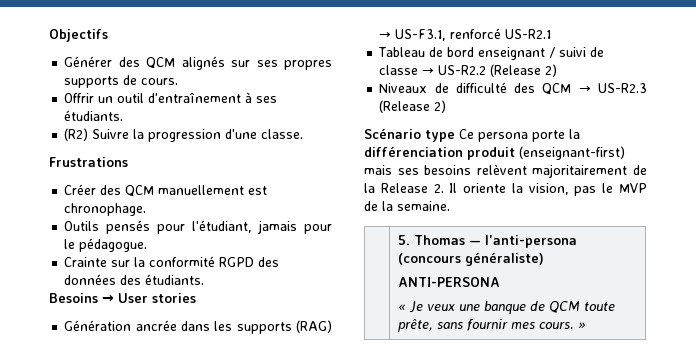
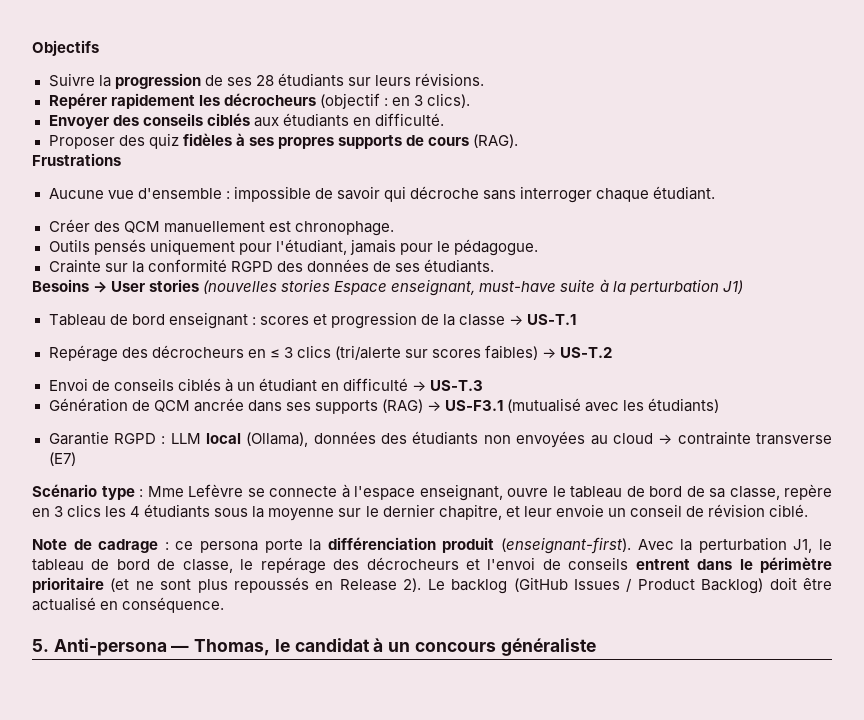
[64,56,332,70] [64,75,179,88] [64,92,278,103] [64,110,124,121] [64,128,304,142] [49,157,128,167] Générer des QCM alignés sur ses propres supports de cours. // Offrir un outil d'entraînement à ses étudiants. // (R2) Suivre la progression d'une classe. // Frustrations -> [48,73,484,89] [48,93,470,109] [48,113,444,129] [48,133,519,149] [32,153,121,166] [48,186,716,203] Suivre la progression de ses 28 étudiants sur leurs révisions. // Repérer rapidement les décrocheurs (objectif : en 3 clics). // Envoyer des conseils ciblés aux étudiants en difficulté. // Proposer des quiz fidèles à ses propres supports de cours (RAG). // Frustrations // Aucune vue d'ensemble : impossible de savoir qui décroche sans interroger chaque étudiant.
(151, 227) none -> [149,239,235,255] uniquement
[120,275,142,285] des -> [372,261,420,272] de ses
[64,320,332,334] [379,28,552,41] [378,47,605,60] [379,64,558,77] [379,82,647,95] [379,100,447,113] [364,128,474,142] // Génération ancrée dans les supports (RAG) → US-F3.1, renforcé US-R2.1 // Tableau de bord enseignant / suivi de classe → US-R2.2 (Release 2) // Niveaux de difficulté des QCM → US-R2.3 (Release 2) // Scénario type Ce -> [203,279,743,296] [48,312,577,329] [48,345,613,362] [48,378,484,392] [48,398,720,414] [48,431,833,448] [48,452,76,466] [32,484,832,501] [32,504,808,521] [32,539,194,553] (nouvelles stories Espace enseignant, must-have suite à la perturbation J1) // Tableau de bord enseignant : scores et progression de la classe → US-T.1 // Repérage des décrocheurs en ≤ 3 clics (tri/alerte sur scores faibles) → US-T.2 // Envoi de conseils ciblés à un étudiant en difficulté → US-T.3 // Génération de QCM ancrée dans ses supports (RAG) → US-F3.1 (mutualisé avec les étudiants) // Garantie RGPD : LLM local (Ollama), données des étudiants non envoyées au cloud → contrainte transverse (E7) // Scénario type : Mme Lefèvre se connecte à l'espace enseignant, ouvre le tableau de bord de sa classe, repère en 3 clics les 4 étudiants sous la moyenne sur le dernier chapitre, et leur envoie un conseil de révision ciblé. // Note de cadrage : ce
[519,146,625,160] [364,164,647,178] [364,183,647,196] [364,201,450,211] [398,235,578,248] [398,252,545,266] [398,277,501,287] [398,301,616,314] [398,318,587,332] (enseignant-first) mais ses besoins relèvent majoritairement de la Release 2. Il oriente la vision, pas le MVP de la semaine. // | 5. Thomas — l'anti-persona (concours généraliste) // ANTI-PERSONA // « Je veux une banque de QCM toute prête, sans fournir mes cours. » -> [501,537,833,554] [32,557,832,574] [32,577,832,594] [32,597,225,613] [32,638,596,656] (enseignant-first). Avec la perturbation J1, le tableau de bord de classe, le repérage des décrocheurs et l'envoi de conseils entrent dans le périmètre prioritaire (et ne sont plus repoussés en Release 2). Le backlog (GitHub Issues / Product Backlog) doit être actualisé en conséquence. // 5. Anti-persona — Thomas, le candidat à un concours généraliste

